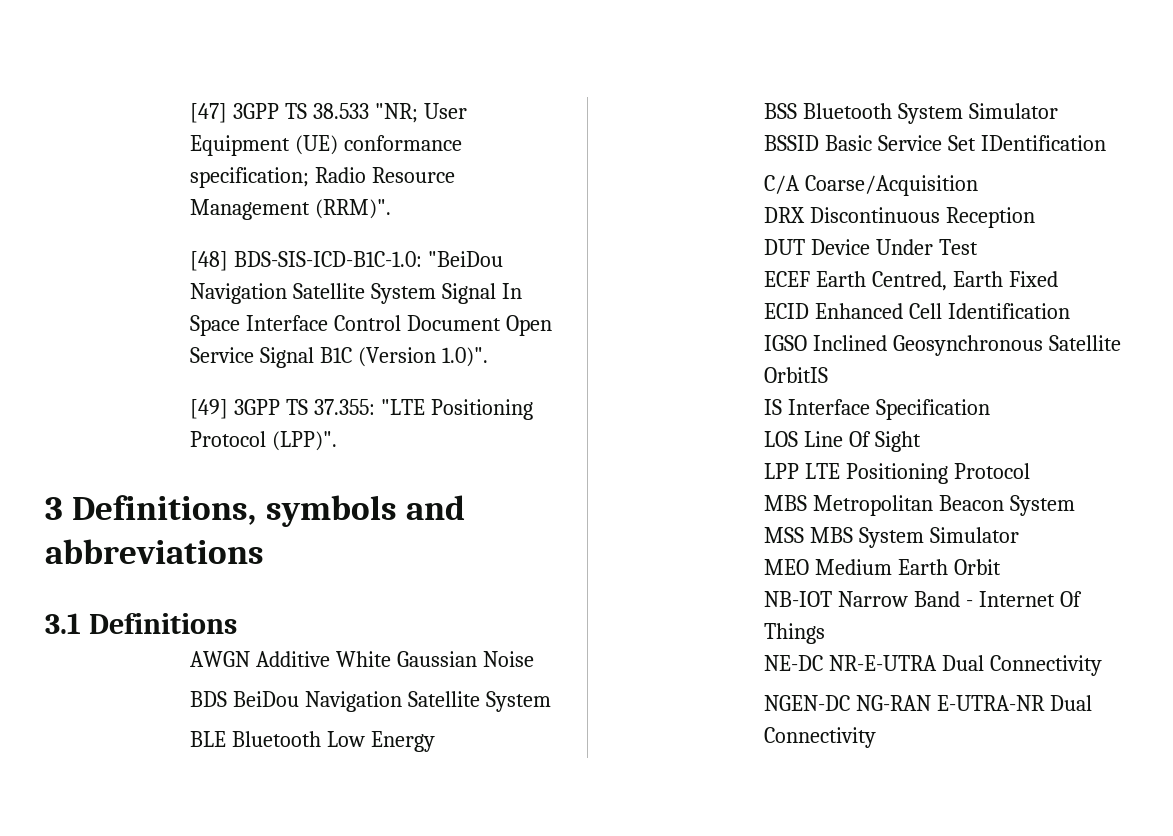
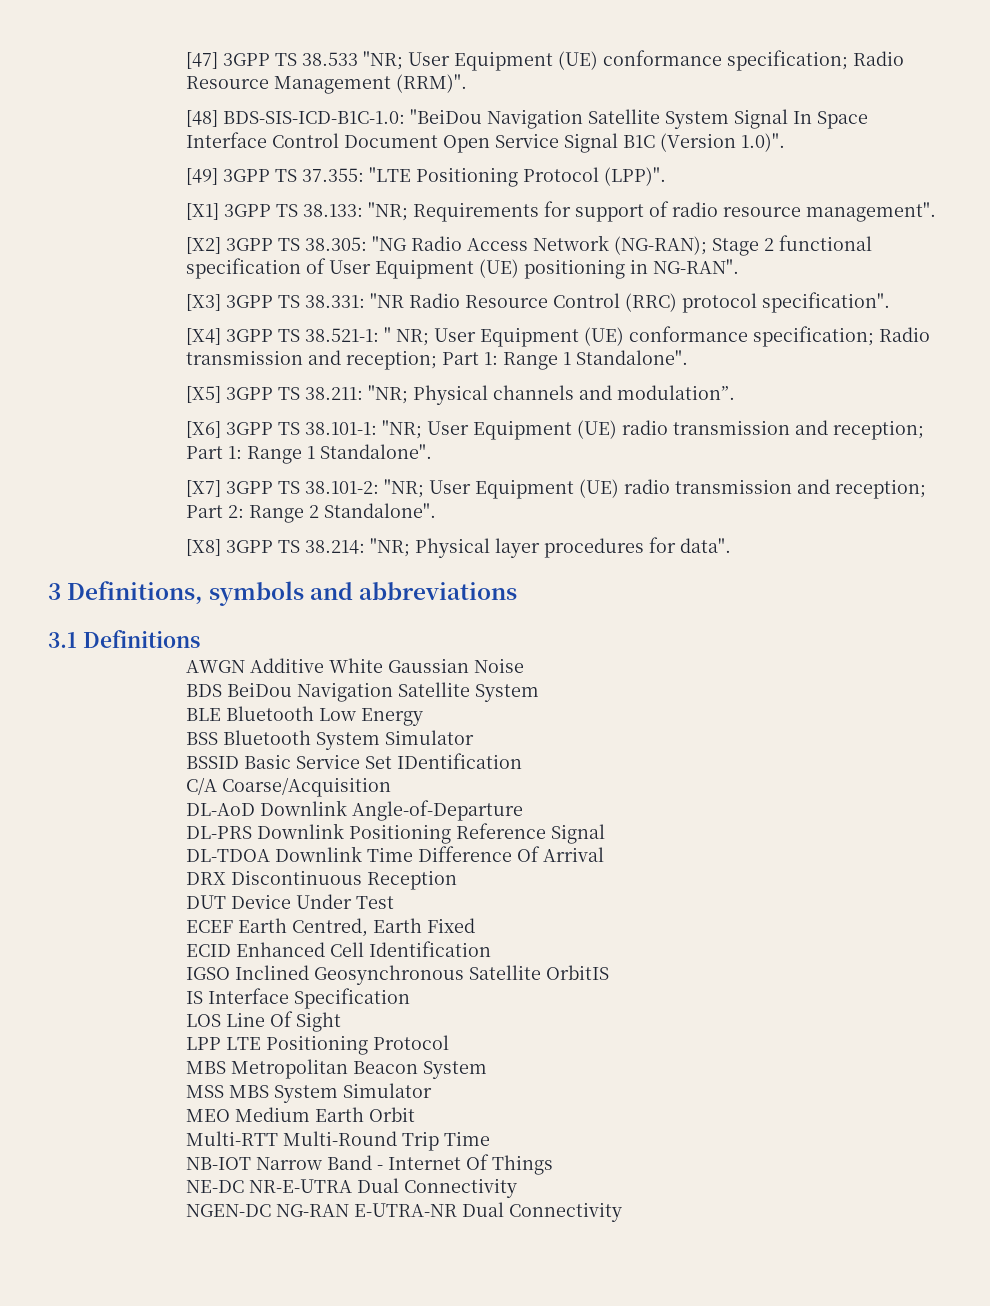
(337, 441) none -> [185,201,936,222] [185,235,872,256] [185,258,739,279] [185,292,890,313] [185,326,930,347] [185,350,688,370] [185,385,735,405] [185,420,924,440] [185,444,432,464] [185,479,926,499] [185,503,436,523] [185,537,731,558] // [X1] 3GPP TS 38.133: "NR; Requirements for support of radio resource management". // [X2] 3GPP TS 38.305: "NG Radio Access Network (NG-RAN); Stage 2 functional specification of User Equipment (UE) positioning in NG-RAN". // [X3] 3GPP TS 38.331: "NR Radio Resource Control (RRC) protocol specification". // [X4] 3GPP TS 38.521-1: " NR; User Equipment (UE) conformance specification; Radio transmission and reception; Part 1: Range 1 Standalone". // [X5] 3GPP TS 38.211: "NR; Physical channels and modulation”. // [X6] 3GPP TS 38.101-1: "NR; User Equipment (UE) radio transmission and reception; Part 1: Range 1 Standalone". // [X7] 3GPP TS 38.101-2: "NR; User Equipment (UE) radio transmission and reception; Part 2: Range 2 Standalone". // [X8] 3GPP TS 38.214: "NR; Physical layer procedures for data".
(978, 185) none -> [185,800,523,821] [185,823,605,844] [185,846,604,862] // DL-AoD Downlink Angle-of-Departure // DL-PRS Downlink Positioning Reference Signal // DL-TDOA Downlink Time Difference Of Arrival
(1001, 567) none -> [185,1131,490,1151] // Multi-RTT Multi-Round Trip Time

